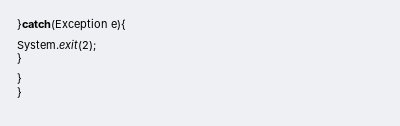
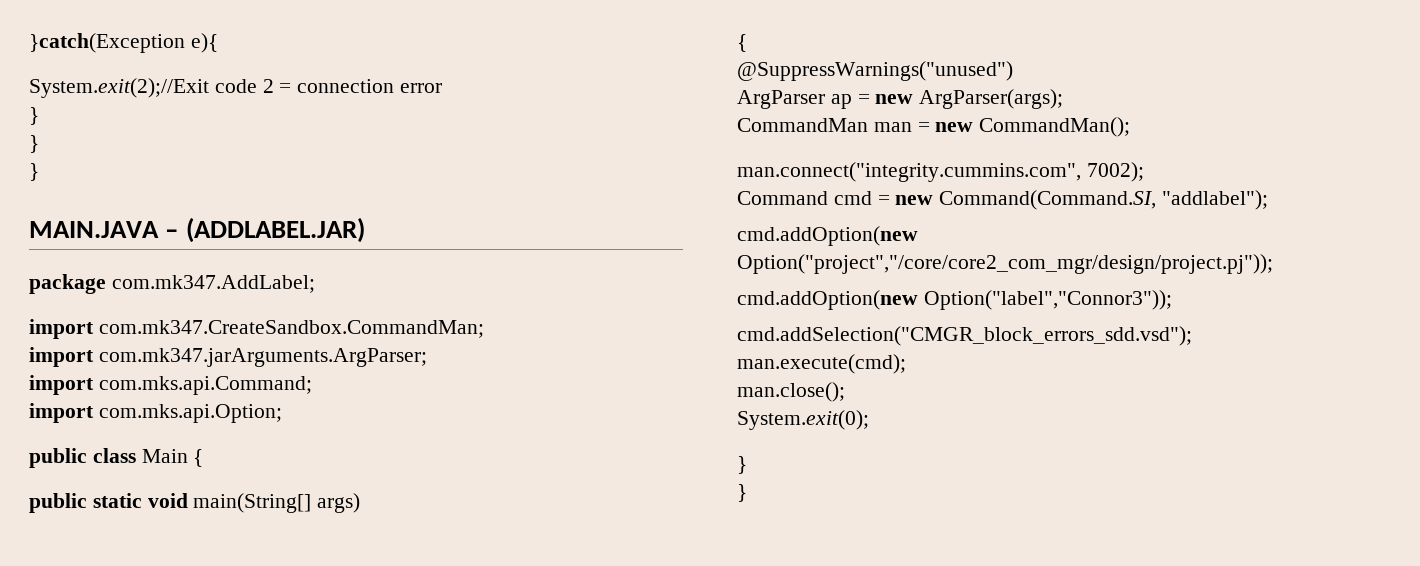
[17,39,96,51] [17,53,22,64] System.exit(2); // } -> [29,78,443,98] [29,107,39,125] [29,135,39,153] [29,163,39,181] [29,217,365,243] [29,274,315,294] [29,319,484,339] [29,347,427,367] [29,375,312,395] [29,403,282,423] [29,448,204,468] [29,493,361,513] [737,34,747,52] [737,61,1013,81] [737,89,1064,109] [737,117,1131,137] [737,162,1144,182] [737,190,1269,210] [737,226,918,246] [737,254,1273,274] [737,290,1172,310] [737,326,1192,346] [737,354,906,374] [737,382,845,402] [737,410,869,430] System.exit(2);//Exit code 2 = connection error // } // } // } // MAIN.JAVA – (ADDLABEL.JAR) // package com.mk347.AddLabel; // import com.mk347.CreateSandbox.CommandMan; // import com.mk347.jarArguments.ArgParser; // import com.mks.api.Command; // import com.mks.api.Option; // public class Main { // public static void main(String[] args) // { // @SuppressWarnings("unused") // ArgParser ap = new ArgParser(args); // CommandMan man = new CommandMan(); // man.connect("integrity.cummins.com", 7002); // Command cmd = new Command(Command.SI, "addlabel"); // cmd.addOption(new Option("project","/core/core2_com_mgr/design/project.pj")); // cmd.addOption(new Option("label","Connor3")); // cmd.addSelection("CMGR_block_errors_sdd.vsd"); // man.execute(cmd); // man.close(); // System.exit(0);

